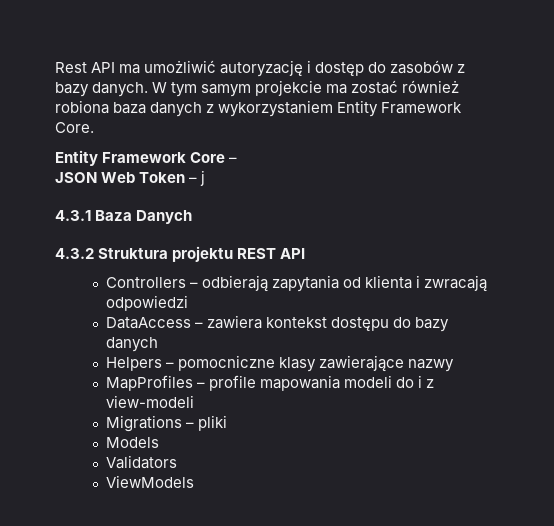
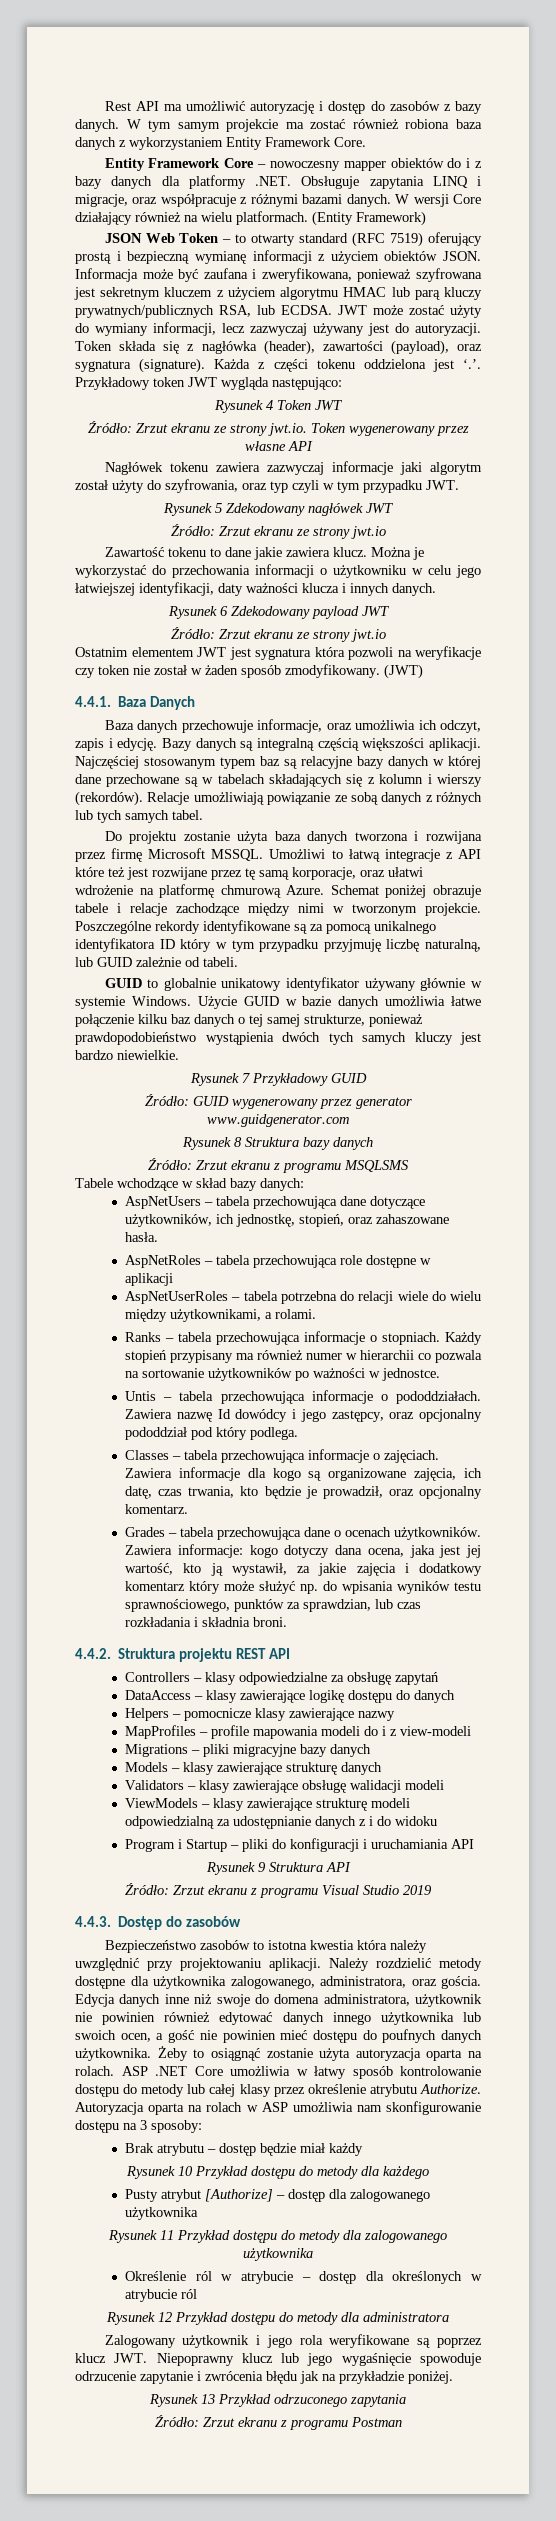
[55,170,206,186] [55,210,193,224] [55,248,94,259] // JSON Web Token – j // 4.3.1 Baza Danych // 4.3.2 -> [269,158,483,171] [75,175,481,189] [75,194,482,207] [75,211,426,226] [104,232,482,247] [75,250,481,264] [75,268,482,282] [74,287,483,300] [75,305,482,318] [75,322,481,336] [75,340,482,355] [75,358,481,373] [75,377,342,390] [214,400,342,413] [87,421,469,436] [244,441,313,451] [104,461,482,475] [75,479,459,493] [163,503,393,516] [170,524,386,539] [104,547,424,560] [75,564,481,578] [75,582,436,596] [167,606,389,619] [170,627,386,642] [75,646,481,660] [75,664,423,679] [75,696,196,710] [104,719,481,733] [75,738,481,751] [75,756,481,769] [75,774,482,787] [75,791,482,806] [75,810,203,823] [104,831,482,844] [75,848,481,862] [75,867,423,880] [75,884,481,898] [75,903,481,916] [75,920,436,934] [75,938,481,952] [75,957,238,967] [104,977,482,991] [75,996,481,1009] [75,1014,423,1027] [75,1032,481,1045] [75,1050,179,1060] [189,1073,367,1086] [144,1094,412,1109] [207,1114,349,1127] [182,1137,373,1150] [148,1158,409,1173] [75,1178,304,1191] [124,1196,425,1209] [124,1214,449,1227] [124,1232,158,1242] [124,1255,431,1268] [124,1273,173,1286] [124,1291,481,1304] [124,1309,316,1322] [124,1331,482,1345] [124,1350,482,1363] [124,1368,440,1381] [124,1390,481,1404] [124,1409,482,1422] [124,1427,298,1440] [124,1449,439,1463] [124,1467,483,1481] [124,1486,482,1499] [124,1504,188,1514] [124,1527,481,1540] [124,1544,481,1558] [124,1563,482,1576] [124,1581,481,1594] [124,1599,421,1612] [124,1617,287,1627] [75,1648,111,1659] nowoczesny mapper obiektów do i z bazy danych dla platformy .NET. Obsługuje zapytania LINQ i migracje, oraz współpracuje z różnymi bazami danych. W wersji Core działający również na wielu platformach. (Entity Framework) // JSON Web Token – to otwarty standard (RFC 7519) oferujący prostą i bezpieczną wymianę informacji z użyciem obiektów JSON. Informacja może być zaufana i zweryfikowana, ponieważ szyfrowana jest sekretnym kluczem z użyciem algorytmu HMAC lub parą kluczy prywatnych/publicznych RSA, lub ECDSA. JWT może zostać użyty do wymiany informacji, lecz zazwyczaj używany jest do autoryzacji. Token składa się z nagłówka (header), zawartości (payload), oraz sygnatura (signature). Każda z części tokenu oddzielona jest ‘.’. Przykładowy token JWT wygląda następująco: // Rysunek 4 Token JWT // Źródło: Zrzut ekranu ze strony jwt.io. Token wygenerowany przez własne API // Nagłówek tokenu zawiera zazwyczaj informacje jaki algorytm został użyty do szyfrowania, oraz typ czyli w tym przypadku JWT. // Rysunek 5 Zdekodowany nagłówek JWT // Źródło: Zrzut ekranu ze strony jwt.io // Zawartość tokenu to dane jakie zawiera klucz. Można je wykorzystać do przechowania informacji o użytkowniku w celu jego łatwiejszej identyfikacji, daty ważności klucza i innych danych. // Rysunek 6 Zdekodowany payload JWT // Źródło: Zrzut ekranu ze strony jwt.io // Ostatnim elementem JWT jest sygnatura która pozwoli na weryfikacje czy token nie został w żaden sposób zmodyfikowany. (JWT) // 4.4.1. Baza Danych // Baza danych przechowuje informacje, oraz umożliwia ich odczyt, zapis i edycję. Bazy danych są integralną częścią większości aplikacji. Najczęściej stosowanym typem baz są relacyjne bazy danych w której dane przechowane są w tabelach składających się z kolumn i wierszy (rekordów). Relacje umożliwiają powiązanie ze sobą danych z różnych lub tych samych tabel. // Do projektu zostanie użyta baza danych tworzona i rozwijana przez firmę Microsoft MSSQL. Umożliwi to łatwą integracje z API które też jest rozwijane przez tę samą korporacje, oraz ułatwi wdrożenie na platformę chmurową Azure. Schemat poniżej obrazuje tabele i relacje zachodzące między nimi w tworzonym projekcie. Poszczególne rekordy identyfikowane są za pomocą unikalnego identyfikatora ID który w tym przypadku przyjmuję liczbę naturalną, lub GUID zależnie od tabeli. // GUID to globalnie unikatowy identyfikator używany głównie w systemie Windows. Użycie GUID w bazie danych umożliwia łatwe połączenie kilku baz danych o tej samej strukturze, ponieważ prawdopodobieństwo wystąpienia dwóch tych samych kluczy jest bardzo niewielkie. // Rysunek 7 Przykładowy GUID // Źródło: GUID wygenerowany przez generator www.guidgenerator.com // Rysunek 8 Struktura bazy danych // Źródło: Zrzut ekranu z programu MSQLSMS // Tabele wchodzące w skład bazy danych: // AspNetUsers – tabela przechowująca dane dotyczące użytkowników, ich jednostkę, stopień, oraz zahaszowane hasła. // AspNetRoles – tabela przechowująca role dostępne w aplikacji // AspNetUserRoles – tabela potrzebna do relacji wiele do wielu między użytkownikami, a rolami. // Ranks – tabela przechowująca informacje o stopniach. Każdy stopień przypisany ma również numer w hierarchii co pozwala na sortowanie użytkowników po ważności w jednostce. // Untis – tabela przechowująca informacje o pododdziałach. Zawiera nazwę Id dowódcy i jego zastępcy, oraz opcjonalny pododdział pod który podlega. // Classes – tabela przechowująca informacje o zajęciach. Zawiera informacje dla kogo są organizowane zajęcia, ich datę, czas trwania, kto będzie je prowadził, oraz opcjonalny komentarz. // Grades – tabela przechowująca dane o ocenach użytkowników. Zawiera informacje: kogo dotyczy dana ocena, jaka jest jej wartość, kto ją wystawił, za jakie zajęcia i dodatkowy komentarz który może służyć np. do wpisania wyników testu sprawnościowego, punktów za sprawdzian, lub czas rozkładania i składnia broni. // 4.4.2.
[202,275,488,292] [106,295,189,311] odbierają zapytania od klienta i zwracają odpowiedzi -> [204,1672,439,1685] klasy odpowiedzialne za obsługę zapytań
[207,315,450,332] zawiera kontekst dostępu do bazy -> [205,1690,410,1703] klasy zawierające logikę dostępu do
[178,355,276,371] pomocniczne -> [183,1708,251,1721] pomocnicze
[106,437,160,448] [106,455,178,469] [106,475,195,488] // Models // Validators // ViewModels -> [232,1744,371,1757] [124,1762,382,1775] [124,1780,444,1793] [124,1798,410,1811] [124,1816,437,1829] [124,1838,474,1852] [205,1862,351,1875] [125,1883,432,1898] [75,1916,242,1930] [104,1940,427,1953] [75,1958,482,1971] [75,1976,481,1989] [75,1994,482,2007] [75,2012,482,2025] [75,2029,482,2043] [75,2046,482,2061] [75,2066,481,2079] [75,2084,481,2097] [75,2101,481,2115] [75,2120,202,2133] [124,2143,363,2156] [126,2166,429,2179] [124,2189,430,2202] [124,2207,198,2220] [108,2230,447,2243] [243,2248,313,2261] [124,2271,482,2284] [124,2289,197,2302] [106,2312,449,2325] [104,2334,483,2348] [75,2353,481,2366] [75,2371,453,2384] [149,2394,406,2407] [154,2415,402,2430] migracyjne bazy danych // Models – klasy zawierające strukturę danych // Validators – klasy zawierające obsługę walidacji modeli // ViewModels – klasy zawierające strukturę modeli odpowiedzialną za udostępnianie danych z i do widoku // Program i Startup – pliki do konfiguracji i uruchamiania API // Rysunek 9 Struktura API // Źródło: Zrzut ekranu z programu Visual Studio 2019 // 4.4.3. Dostęp do zasobów // Bezpieczeństwo zasobów to istotna kwestia która należy uwzględnić przy projektowaniu aplikacji. Należy rozdzielić metody dostępne dla użytkownika zalogowanego, administratora, oraz gościa. Edycja danych inne niż swoje do domena administratora, użytkownik nie powinien również edytować danych innego użytkownika lub swoich ocen, a gość nie powinien mieć dostępu do poufnych danych użytkownika. Żeby to osiągnąć zostanie użyta autoryzacja oparta na rolach. ASP .NET Core umożliwia w łatwy sposób kontrolowanie dostępu do metody lub całej klasy przez określenie atrybutu Authorize. Autoryzacja oparta na rolach w ASP umożliwia nam skonfigurowanie dostępu na 3 sposoby: // Brak atrybutu – dostęp będzie miał każdy // Rysunek 10 Przykład dostępu do metody dla każdego // Pusty atrybut [Authorize] – dostęp dla zalogowanego użytkownika // Rysunek 11 Przykład dostępu do metody dla zalogowanego użytkownika // Określenie ról w atrybucie – dostęp dla określonych w atrybucie ról // Rysunek 12 Przykład dostępu do metody dla administratora // Zalogowany użytkownik i jego rola weryfikowane są poprzez klucz JWT. Niepoprawny klucz lub jego wygaśnięcie spowoduje odrzucenie zapytanie i zwrócenia błędu jak na przykładzie poniżej. // Rysunek 13 Przykład odrzuconego zapytania // Źródło: Zrzut ekranu z programu Postman

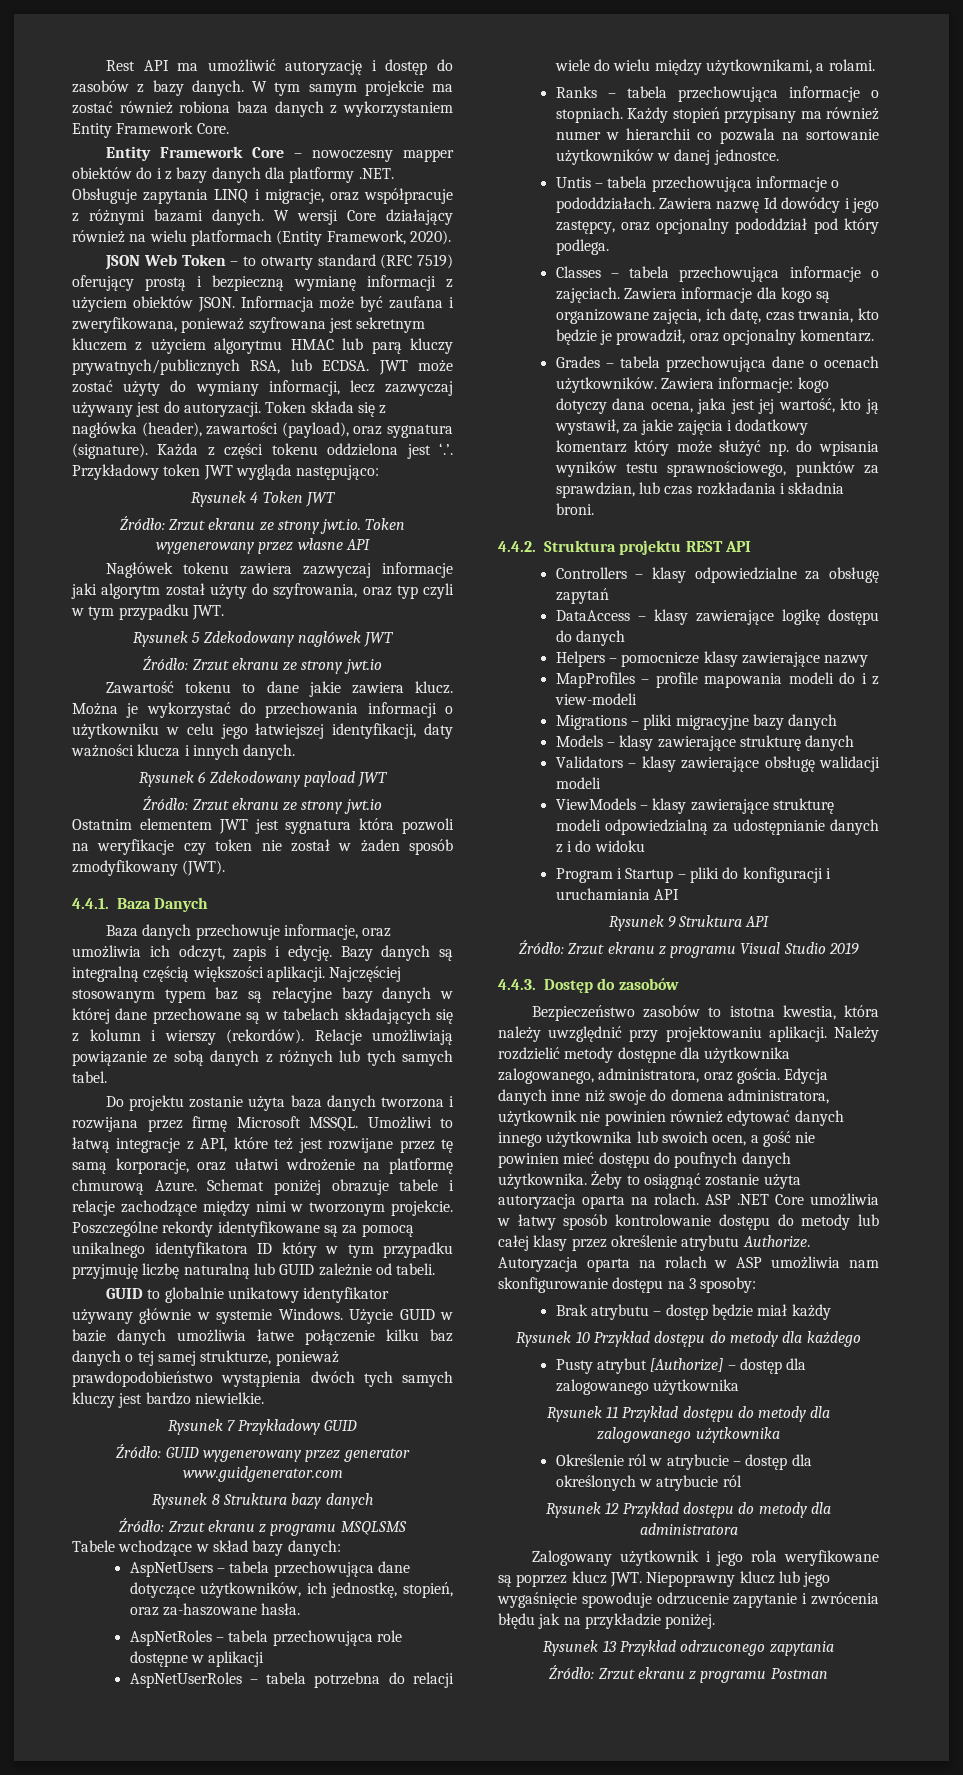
[236,211,426,226] platformach. (Entity Framework) -> [190,230,451,246] platformach (Entity Framework, 2020).
[285,664,423,679] zmodyfikowany. (JWT) -> [72,860,226,876] zmodyfikowany (JWT).
[457,849,481,859] API -> [200,1138,228,1152] API,
[425,939,481,952] naturalną, -> [183,1263,250,1279] naturalną
[375,1214,449,1224] zahaszowane -> [162,1603,257,1616] za-haszowane
[294,1368,380,1381] po ważności w -> [656,149,711,165] w danej
[309,1940,354,1950] kwestia -> [782,1005,836,1020] kwestia,

